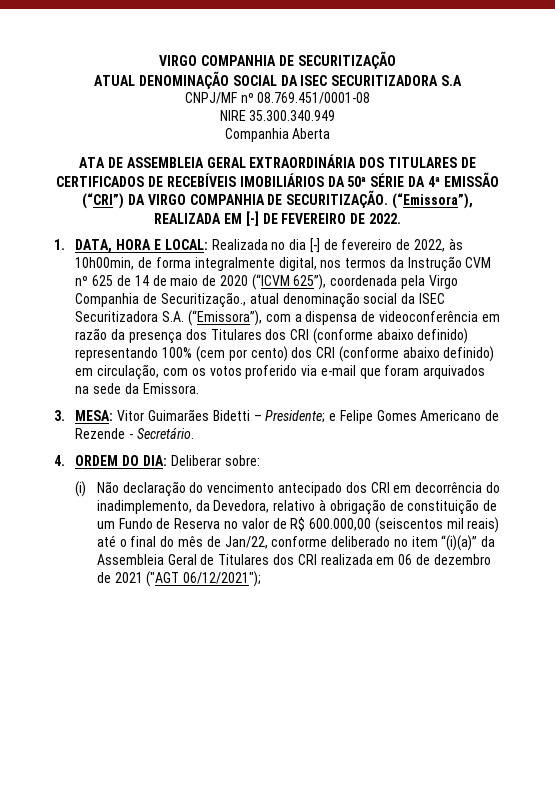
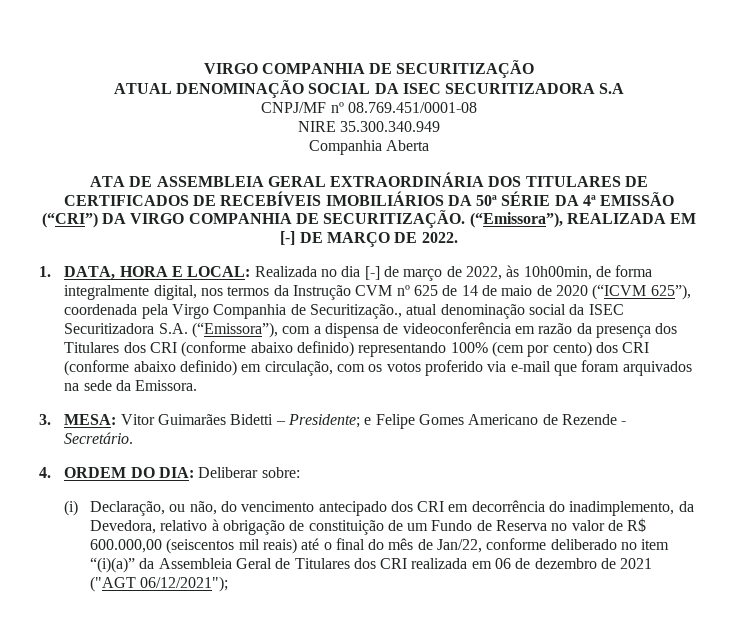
[281,213,347,224] FEVEREIRO -> [327,232,390,247] MARÇO
[341,239,393,250] fevereiro -> [403,269,443,281] março
[96,481,186,497] Não declaração -> [89,501,217,516] Declaração, ou não,

